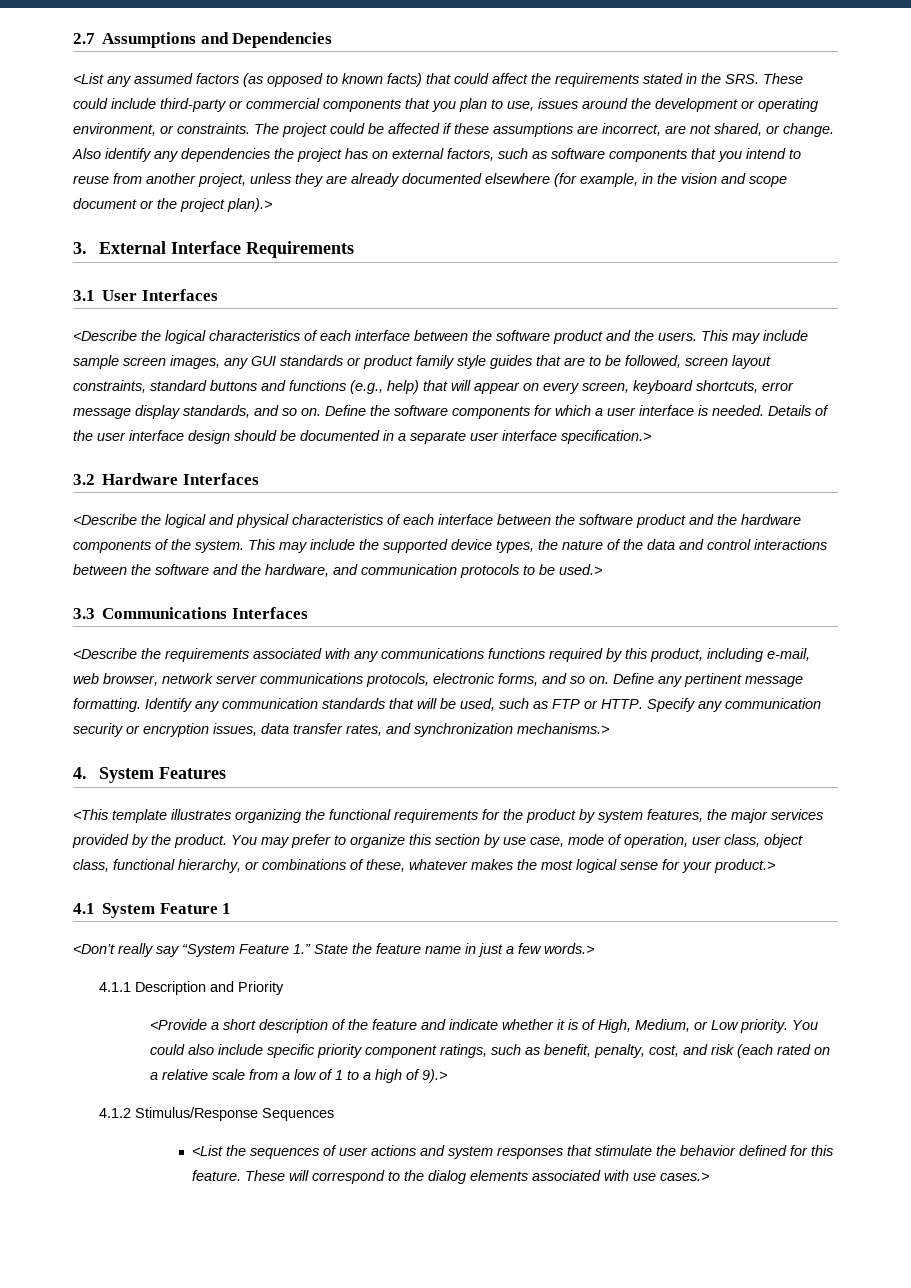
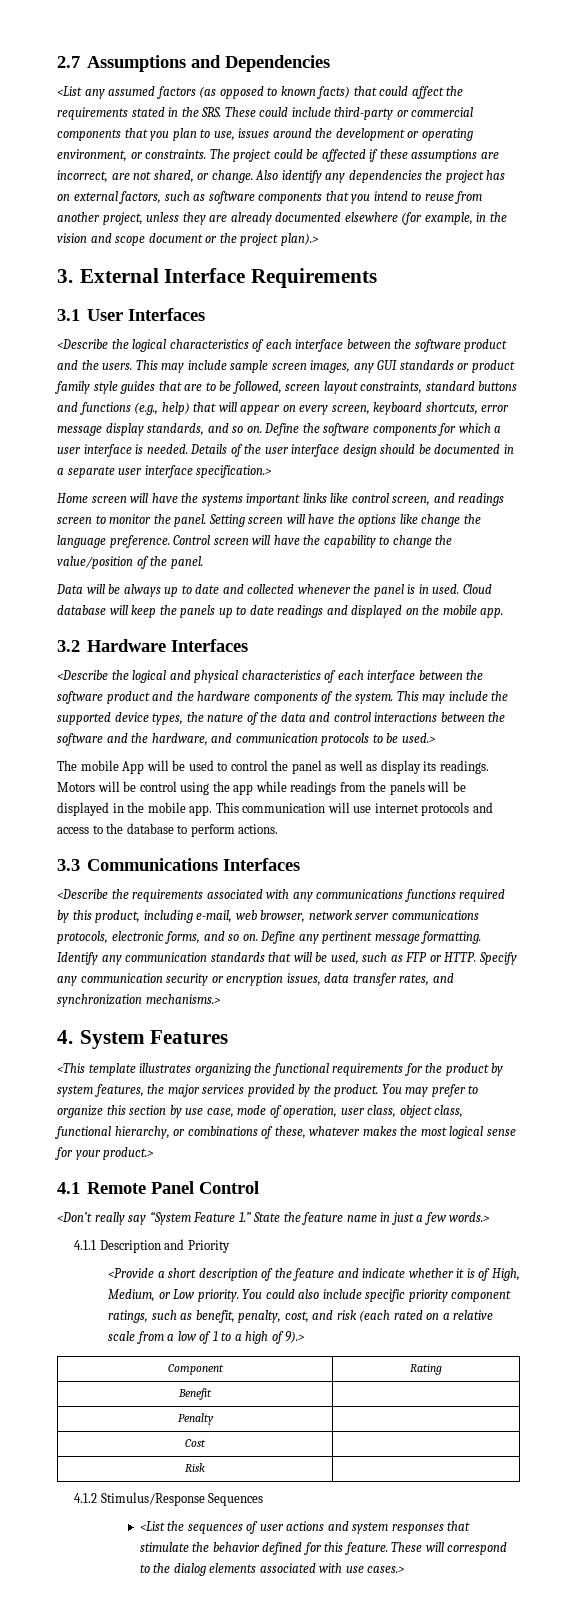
(651, 437) none -> [57,493,505,506] [57,514,481,527] [57,535,453,548] [57,556,203,569] [56,584,492,597] [57,605,504,618] // Home screen will have the systems important links like control screen, and readings screen to monitor the panel. Setting screen will have the options like change the language preference. Control screen will have the capability to change the value/position of the panel. // Data will be always up to date and collected whenever the panel is in used. Cloud database will keep the panels up to date readings and displayed on the mobile app.
(602, 569) none -> [57,760,489,774] [57,781,466,795] [57,802,493,816] [57,823,279,837] // The mobile App will be used to control the panel as well as display its readings. Motors will be control using the app while readings from the panels will be displayed in the mobile app. This communication will use internet protocols and access to the database to perform actions.
[102,903,232,918] System Feature 1 -> [86,1181,259,1194] Remote Panel Control
(448, 1076) none -> [167,1364,224,1375] [410,1364,442,1375] [178,1388,212,1400] [177,1413,214,1425] [185,1439,206,1447] [185,1463,205,1472] // Component | Rating // Benefit | // Penalty | // Cost | // Risk |

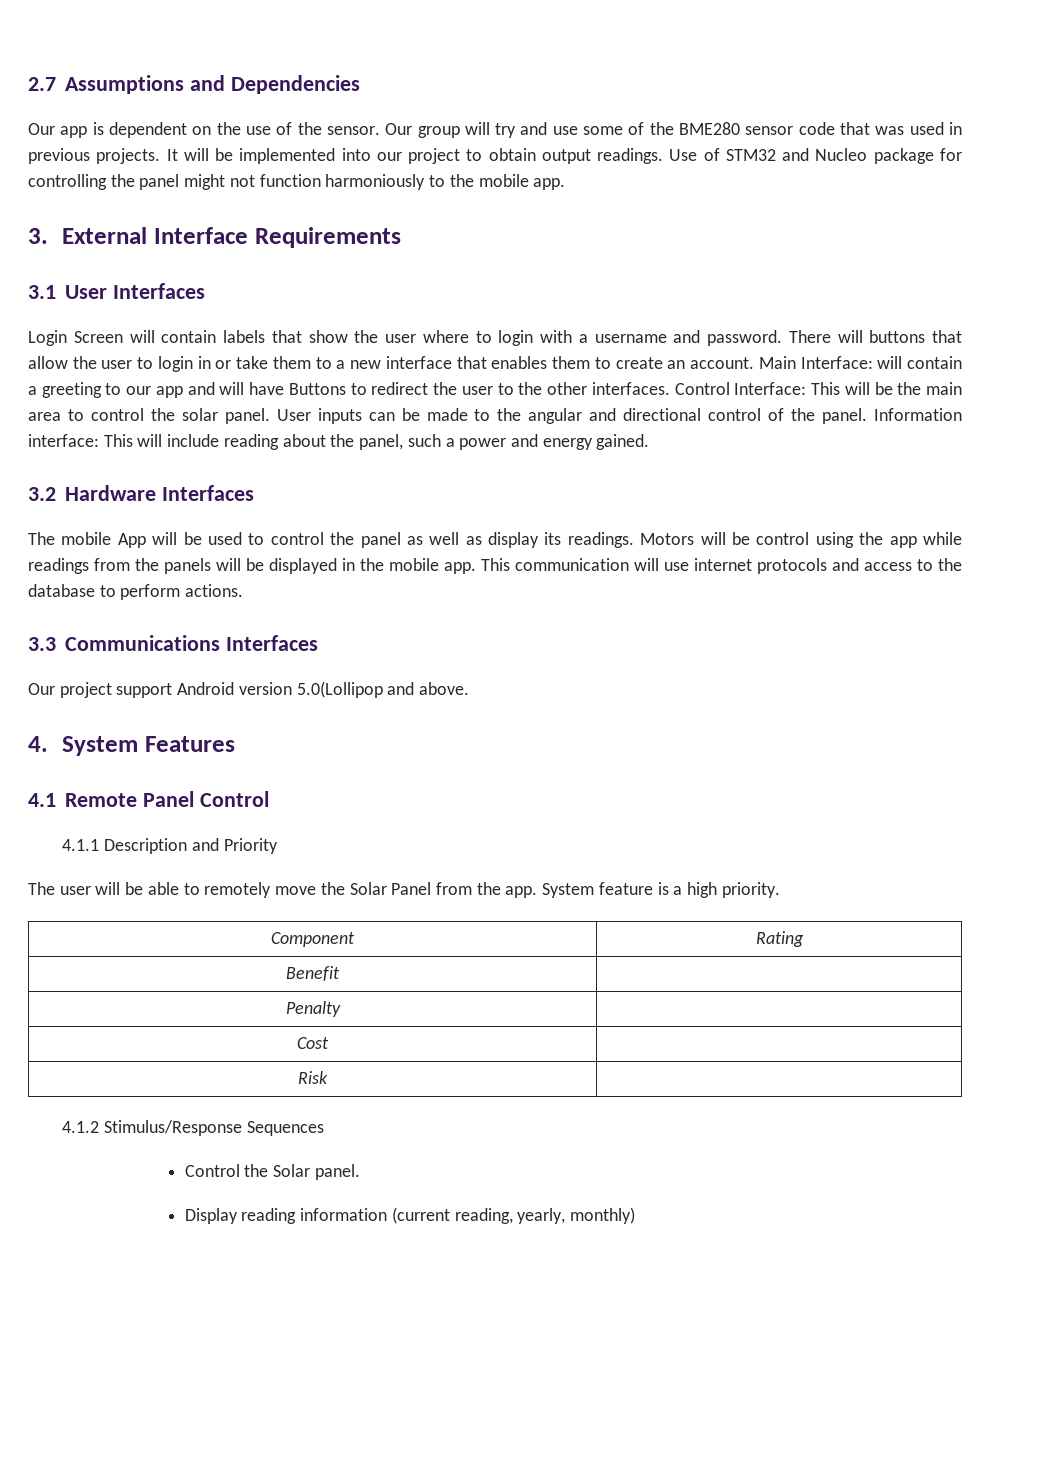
[57,86,464,99] [57,107,474,120] [57,128,473,141] [57,149,499,162] [57,170,506,183] [57,191,483,204] [57,212,507,225] [57,233,319,246] <List any assumed factors (as opposed to known facts) that could affect the requirements stated in the SRS. These could include third-party or commercial components that you plan to use, issues around the development or operating environment, or constraints. The project could be affected if these assumptions are incorrect, are not shared, or change. Also identify any dependencies the project has on external factors, such as software components that you intend to reuse from another project, unless they are already documented elsewhere (for example, in the vision and scope document or the project plan).> -> [28,122,963,138] [28,148,963,164] [28,174,566,190] Our app is dependent on the use of the sensor. Our group will try and use some of the BME280 sensor code that was used in previous projects. It will be implemented into our project to obtain output readings. Use of STM32 and Nucleo package for controlling the panel might not function harmoniously to the mobile app.
[57,339,508,352] [57,360,515,373] [55,381,518,394] [57,402,510,415] [57,423,502,436] [57,444,514,457] [57,465,273,478] [57,493,505,506] [57,514,481,527] [57,535,453,548] [57,556,203,569] [56,584,492,597] [57,605,504,618] [57,639,248,652] [57,670,484,683] [57,691,509,704] [57,712,506,725] [57,733,436,746] <Describe the logical characteristics of each interface between the software product and the users. This may include sample screen images, any GUI standards or product family style guides that are to be followed, screen layout constraints, standard buttons and functions (e.g., help) that will appear on every screen, keyboard shortcuts, error message display standards, and so on. Define the software components for which a user interface is needed. Details of the user interface design should be documented in a separate user interface specification.> // Home screen will have the systems important links like control screen, and readings screen to monitor the panel. Setting screen will have the options like change the language preference. Control screen will have the capability to change the value/position of the panel. // Data will be always up to date and collected whenever the panel is in used. Cloud database will keep the panels up to date readings and displayed on the mobile app. // 3.2 Hardware Interfaces // <Describe the logical and physical characteristics of each interface between the software product and the hardware components of the system. This may include the supported device types, the nature of the data and control interactions between the software and the hardware, and communication protocols to be used.> -> [28,330,962,346] [28,356,963,372] [28,382,963,398] [28,408,963,424] [28,434,650,450] [28,485,254,501] Login Screen will contain labels that show the user where to login with a username and password. There will buttons that allow the user to login in or take them to a new interface that enables them to create an account. Main Interface: will contain a greeting to our app and will have Buttons to redirect the user to the other interfaces. Control Interface: This will be the main area to control the solar panel. User inputs can be made to the angular and directional control of the panel. Information interface: This will include reading about the panel, such a power and energy gained. // 3.2 Hardware Interfaces
[57,889,506,902] [57,910,479,923] [57,931,482,944] [57,952,517,965] [57,973,454,986] [57,994,221,1007] [57,1030,229,1049] [57,1063,504,1076] [57,1084,479,1097] [57,1105,464,1118] [55,1126,516,1139] [55,1147,155,1160] [57,1181,259,1194] [57,1211,491,1225] [74,1239,230,1253] [108,1268,520,1281] [108,1289,512,1302] [108,1310,494,1323] [108,1331,306,1344] <Describe the requirements associated with any communications functions required by this product, including e-mail, web browser, network server communications protocols, electronic forms, and so on. Define any pertinent message formatting. Identify any communication standards that will be used, such as FTP or HTTP. Specify any communication security or encryption issues, data transfer rates, and synchronization mechanisms.> // 4. System Features // <This template illustrates organizing the functional requirements for the product by system features, the major services provided by the product. You may prefer to organize this section by use case, mode of operation, user class, object class, functional hierarchy, or combinations of these, whatever makes the most logical sense for your product.> // 4.1 Remote Panel Control // <Don’t really say “System Feature 1.” State the feature name in just a few words.> // 4.1.1 Description and Priority // <Provide a short description of the feature and indicate whether it is of High, Medium, or Low priority. You could also include specific priority component ratings, such as benefit, penalty, cost, and risk (each rated on a relative scale from a low of 1 to a high of 9).> -> [28,681,470,698] [28,736,235,756] [28,791,269,807] [62,838,278,854] [28,882,780,898] Our project support Android version 5.0(Lollipop and above. // 4. System Features // 4.1 Remote Panel Control // 4.1.1 Description and Priority // The user will be able to remotely move the Solar Panel from the app. System feature is a high priority.
[139,1521,471,1534] [139,1542,508,1555] [139,1563,406,1576] <List the sequences of user actions and system responses that stimulate the behavior defined for this feature. These will correspond to the dialog elements associated with use cases.> -> [184,1164,360,1180] [184,1207,636,1224] Control the Solar panel. // Display reading information (current reading, yearly, monthly)

